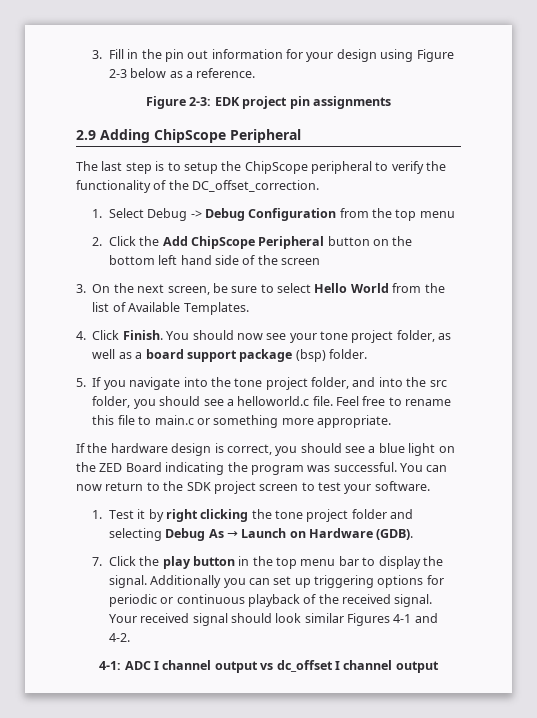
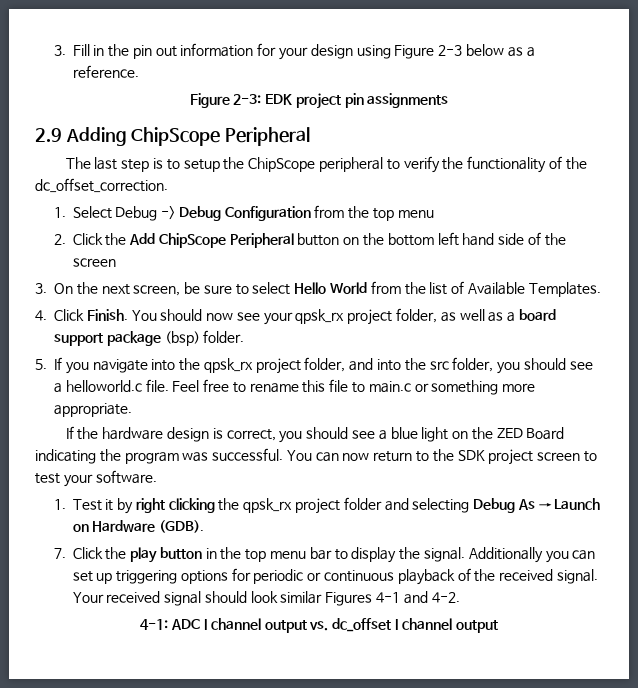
[192,180,320,192] DC_offset_correction. -> [35,178,168,193] dc_offset_correction.
[320,331,349,340] tone -> [295,309,345,324] qpsk_rx
[234,378,263,387] tone -> [203,358,253,373] qpsk_rx
[275,510,304,519] tone -> [243,498,293,513] qpsk_rx
[260,663,274,670] vs -> [309,621,329,631] vs.

